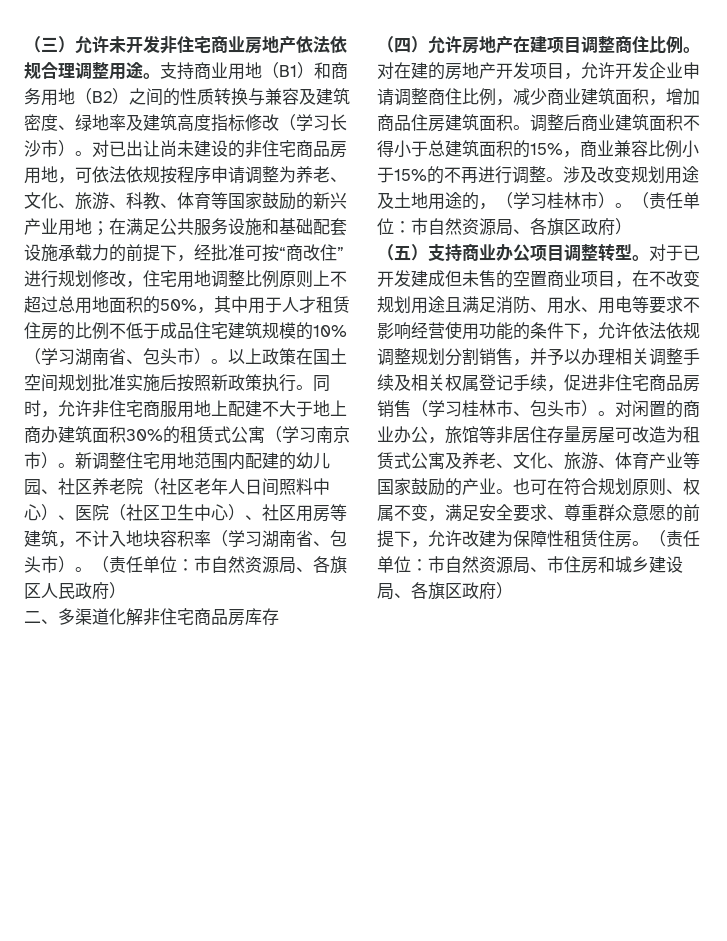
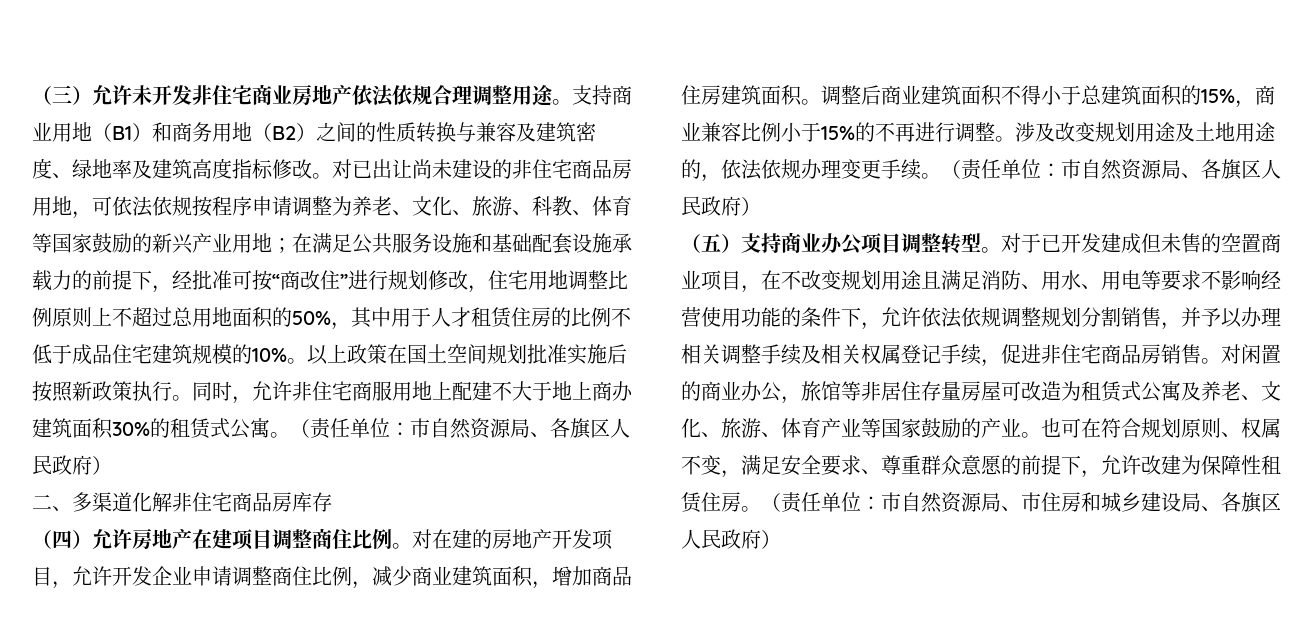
[279,114,347,131] [24,140,75,157] （学习长沙市） -> (312, 169) none
[24,348,211,366] （学习湖南省、包头市） -> (287, 355) none
[265,426,350,443] [24,452,330,470] [24,478,330,496] [24,504,347,522] [24,530,347,548] [24,556,75,573] （学习南京市）。新调整住宅用地范围内配建的幼儿园、社区养老院（社区老年人日间照料中心）、医院（社区卫生中心）、社区用房等建筑，不计入地块容积率（学习湖南省、包头市） -> (270, 428) none
[496,192,700,209] [377,218,581,236] （学习桂林市）。（责任单位：市自然资源局、各旗区 -> [721,159,1281,180] [681,196,701,216] 依法依规办理变更手续。（责任单位：市自然资源局、各旗区人民
[411,400,598,417] （学习桂林市、包头市） -> (1201, 354) none
(462, 591) none -> [681,529,721,549] 人民

